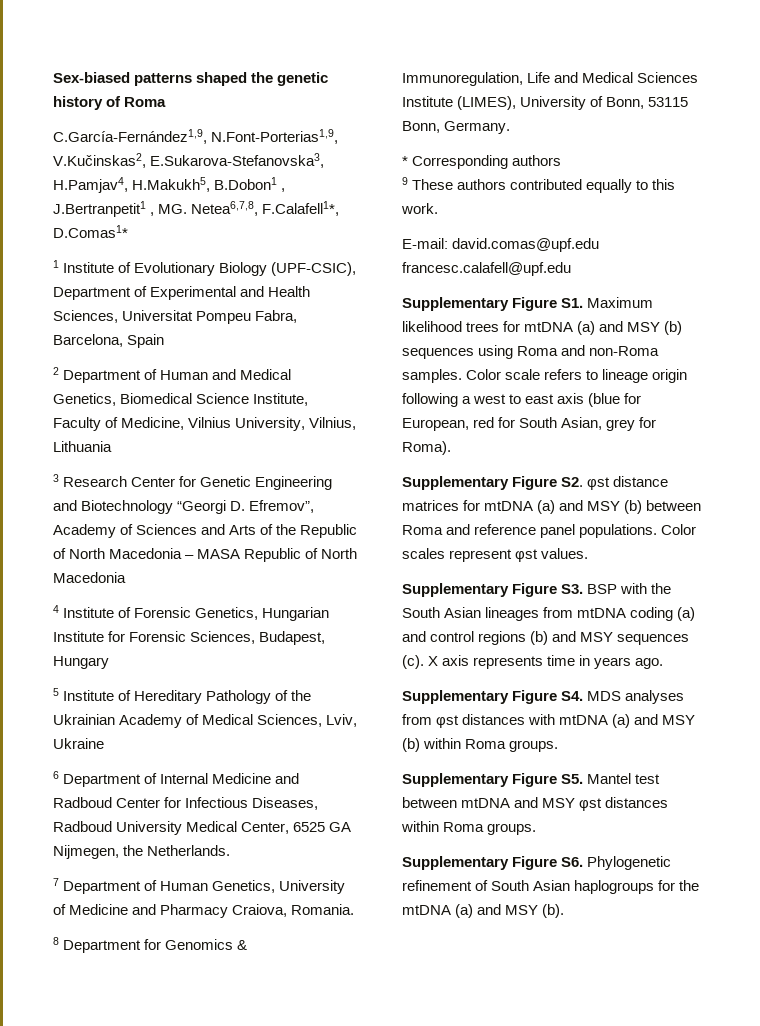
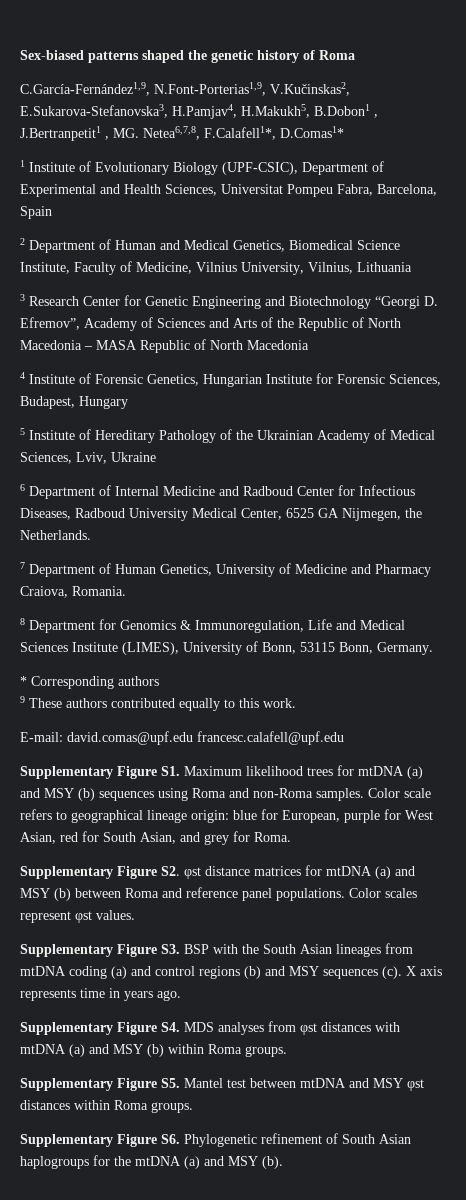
[602,369,688,383] [402,393,642,407] [402,418,469,431] lineage origin following a west to east axis (blue for European, -> [71,809,433,823] [20,832,56,844] geographical lineage origin: blue for European, purple for West Asian,
(603, 423) none -> [180,832,200,842] and
[402,441,451,455] Roma). -> [254,832,291,842] Roma.

